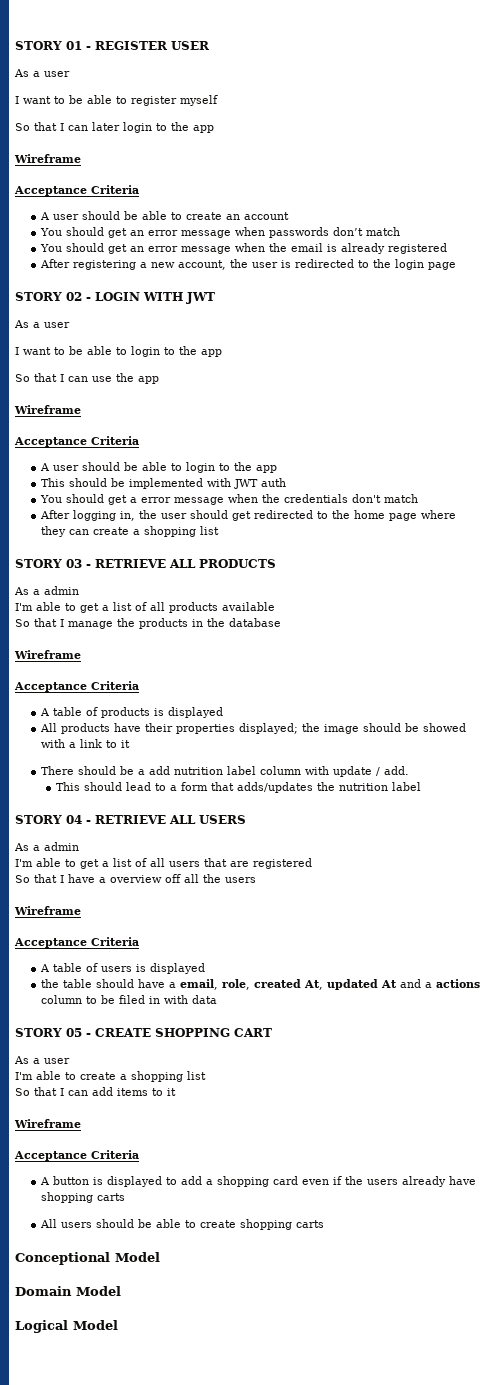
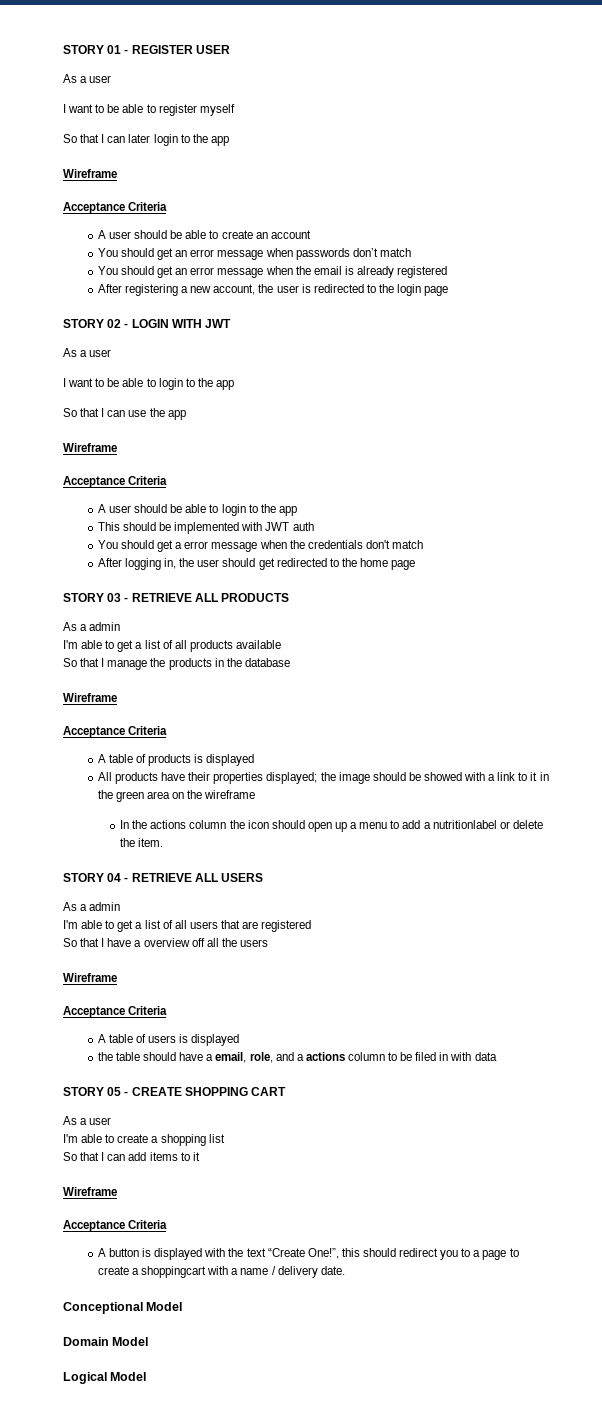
[421,510,457,519] [41,526,220,537] where they can create a shopping list -> (416, 565) none
[41,766,410,777] [55,782,421,793] // There should be a add nutrition label column with update / add. // This should lead to a form that adds/updates the nutrition label -> [539,772,549,781] [97,790,256,802] [120,820,543,832] [120,838,164,847] in the green area on the wireframe // In the actions column the icon should open up a menu to add a nutritionlabel or delete the item.
[254,979,398,990] created At, updated At -> (273, 1057) none
[166,1176,477,1187] [41,1192,126,1203] [40,1219,325,1230] to add a shopping card even if the users already have shopping carts // All users should be able to create shopping carts -> [204,1248,519,1260] [97,1266,345,1278] with the text “Create One!”, this should redirect you to a page to create a shoppingcart with a name / delivery date.

